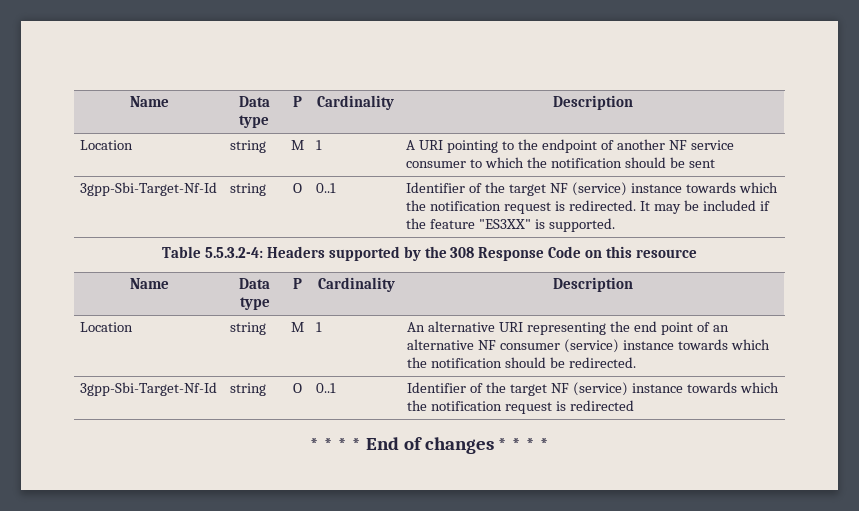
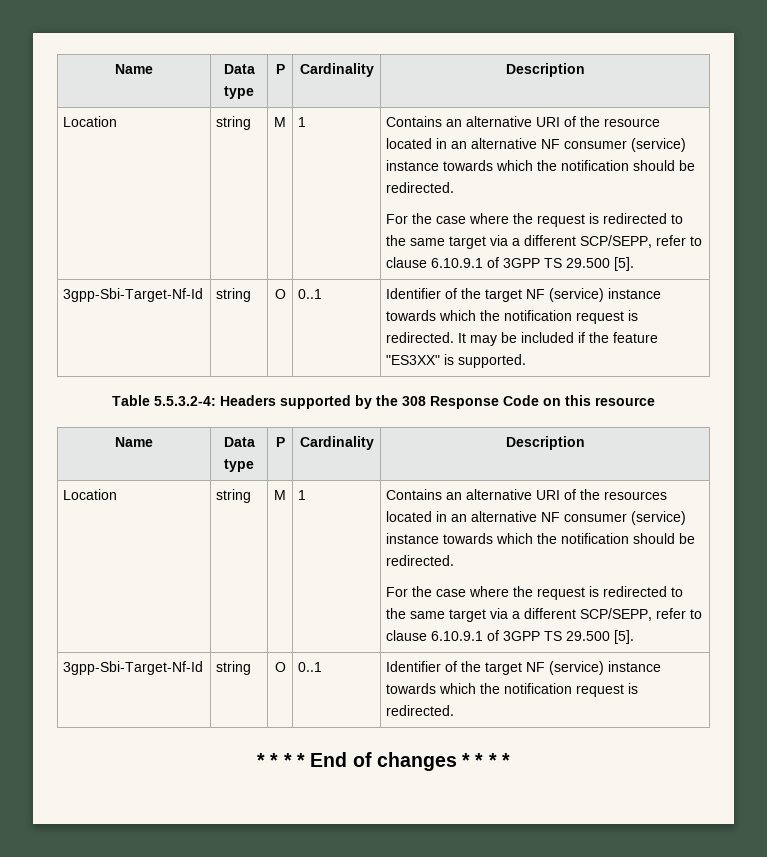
[406,139,734,153] [406,157,715,168] A URI pointing to the endpoint of another NF service consumer to which the notification should be sent -> [386,116,661,127] [386,138,687,152] [386,160,696,171] [386,182,455,193] [386,213,684,227] [386,235,703,249] [386,257,635,271] Contains an alternative URI of the resource located in an alternative NF consumer (service) instance towards which the notification should be redirected. // For the case where the request is redirected to the same target via a different SCP/SEPP, refer to clause 6.10.9.1 of 3GPP TS 29.500 [5].
[407,321,710,335] An alternative URI representing the end point of -> [386,489,668,500] [386,511,448,522] Contains an alternative URI of the resources located in
(636, 362) none -> [386,586,684,600] [386,608,703,622] [386,630,635,644] // For the case where the request is redirected to the same target via a different SCP/SEPP, refer to clause 6.10.9.1 of 3GPP TS 29.500 [5].
[569,400,634,411] redirected -> [386,705,455,716] redirected.

